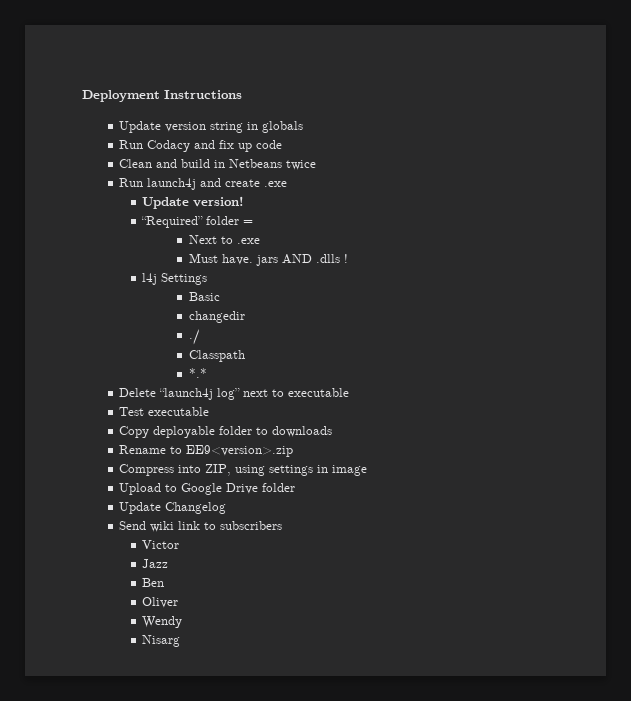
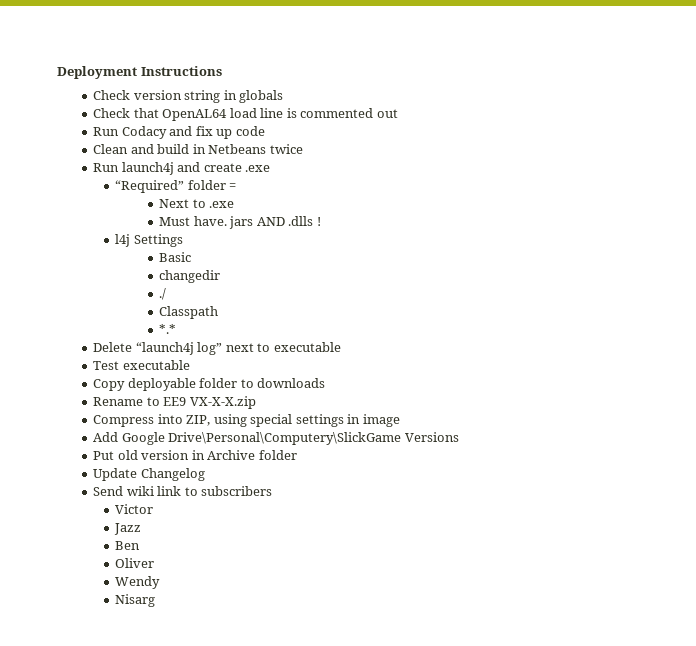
[119,121,162,133] Update -> [93,90,131,100] Check
(304, 127) none -> [93,108,398,121] // Check that OpenAL64 load line is commented out
[142,196,245,209] // Update version! -> (271, 168) none
[186,445,294,457] EE9<version>.zip -> [163,396,256,409] EE9 VX-X-X.zip
(266, 470) none -> [250,414,293,427] special
[119,483,259,495] Upload to Google Drive -> [93,432,459,445] [93,450,256,460] Add Google Drive\Personal\Computery\SlickGame Versions // Put old version in Archive

